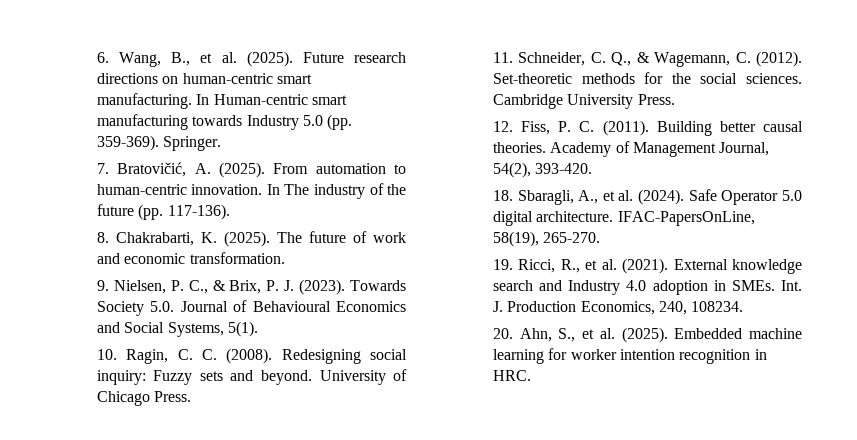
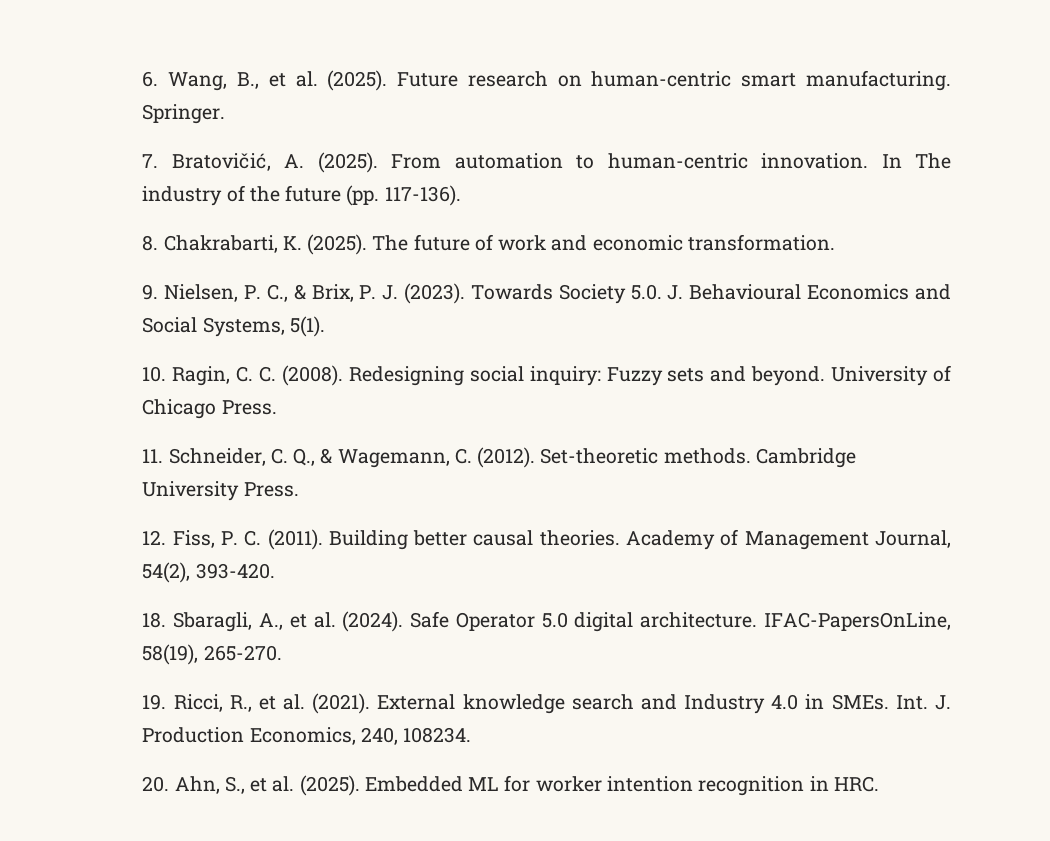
[96,73,158,84] directions -> (548, 79) none
[196,94,347,105] [96,114,353,130] [96,135,159,151] In Human-centric smart manufacturing towards Industry 5.0 (pp. 359-369). -> (952, 80) none
[180,300,248,312] Journal of -> [667,285,684,300] J.
[581,72,802,84] methods for the social sciences. -> [663,448,751,464] methods.
[652,280,708,295] adoption -> (799, 702) none
[749,328,802,339] [492,349,544,364] machine learning -> [468,777,500,791] ML

